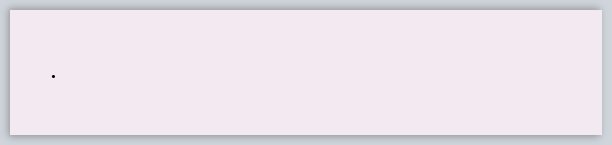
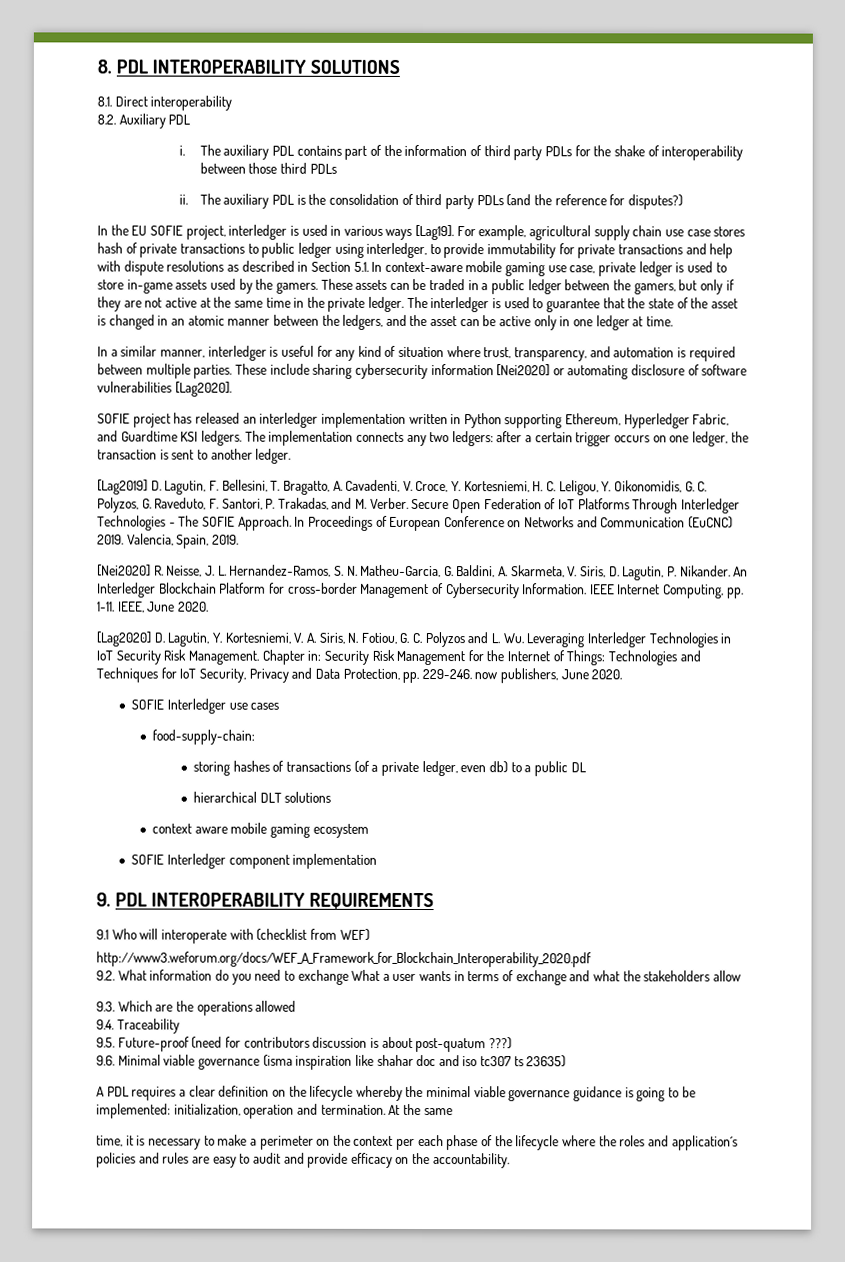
[51,75,56,78] . -> [97,59,401,74] [97,95,233,111] [97,113,192,129] [179,144,744,161] [199,162,337,174] [179,193,683,210] [97,224,746,241] [97,242,734,259] [97,260,727,277] [97,278,735,295] [97,296,738,313] [97,314,673,331] [97,345,736,362] [97,363,748,380] [97,381,232,397] [97,412,730,429] [97,430,749,447] [97,448,292,464] [97,479,708,496] [97,497,740,514] [97,515,734,532] [97,533,239,549] [97,564,749,581] [97,582,744,599] [97,601,209,613] [96,631,732,648] [96,649,701,666] [96,667,623,684] [131,698,280,714] [151,729,255,745] [193,760,587,777] [193,791,332,803] [151,822,369,838] [131,853,378,869] [96,892,435,910] [96,928,370,944] [96,951,592,968] [96,969,741,986] [96,1000,297,1016] [96,1018,180,1034] [96,1036,512,1053] [96,1054,567,1070] [96,1085,696,1102] [96,1103,453,1119] [96,1134,738,1151] [96,1152,510,1169] 8. PDL INTEROPERABILITY SOLUTIONS // 8.1. Direct interoperability // 8.2. Auxiliary PDL // i. The auxiliary PDL contains part of the information of third party PDLs for the shake of interoperability between those third PDLs // ii. The auxiliary PDL is the consolidation of third party PDLs (and the reference for disputes?) // In the EU SOFIE project, interledger is used in various ways [Lag19]. For example, agricultural supply chain use case stores hash of private transactions to public ledger using interledger, to provide immutability for private transactions and help with dispute resolutions as described in Section 5.1. In context-aware mobile gaming use case, private ledger is used to store in-game assets used by the gamers. These assets can be traded in a public ledger between the gamers, but only if they are not active at the same time in the private ledger. The interledger is used to guarantee that the state of the asset is changed in an atomic manner between the ledgers, and the asset can be active only in one ledger at time. // In a similar manner, interledger is useful for any kind of situation where trust, transparency, and automation is required between multiple parties. These include sharing cybersecurity information [Nei2020] or automating disclosure of software vulnerabilities [Lag2020]. // SOFIE project has released an interledger implementation written in Python supporting Ethereum, Hyperledger Fabric, and Guardtime KSI ledgers. The implementation connects any two ledgers: after a certain trigger occurs on one ledger, the transaction is sent to another ledger. // [Lag2019] D. Lagutin, F. Bellesini, T. Bragatto, A. Cavadenti, V. Croce, Y. Kortesniemi, H. C. Leligou, Y. Oikonomidis, G. C. Polyzos, G. Raveduto, F. Santori, P. Trakadas, and M. Verber. Secure Open Federation of IoT Platforms Through Interledger Technologies - The SOFIE Approach. In Proceedings of European Conference on Networks and Communication (EuCNC) 2019. Valencia, Spain, 2019. // [Nei2020] R. Neisse, J. L. Hernandez-Ramos, S. N. Matheu-Garcia, G. Baldini, A. Skarmeta, V. Siris, D. Lagutin, P. Nikander. An Interledger Blockchain Platform for cross-border Management of Cybersecurity Information. IEEE Internet Computing, pp. 1-11. IEEE, June 2020. // [Lag2020] D. Lagutin, Y. Kortesniemi, V. A. Siris, N. Fotiou, G. C. Polyzos and L. Wu. Leveraging Interledger Technologies in IoT Security Risk Management. Chapter in: Security Risk Management for the Internet of Things: Technologies and Techniques for IoT Security, Privacy and Data Protection, pp. 229-246. now publishers, June 2020. // SOFIE Interledger use cases // food-supply-chain: // storing hashes of transactions (of a private ledger, even db) to a public DL // hierarchical DLT solutions // context aware mobile gaming ecosystem // SOFIE Interledger component implementation // 9. PDL INTEROPERABILITY REQUIREMENTS // 9.1 Who will interoperate with (checklist from WEF) // http://www3.weforum.org/docs/WEF_A_Framework_for_Blockchain_Interoperability_2020.pdf // 9.2. What information do you need to exchange What a user wants in terms of exchange and what the stakeholders allow // 9.3. Which are the operations allowed // 9.4. Traceability // 9.5. Future-proof (need for contributors discussion is about post-quatum ???) // 9.6. Minimal viable governance (isma inspiration like shahar doc and iso tc307 ts 23635) // A PDL requires a clear definition on the lifecycle whereby the minimal viable governance guidance is going to be implemented: initialization, operation and termination. At the same // time, it is necessary to make a perimeter on the context per each phase of the lifecycle where the roles and application´s policies and rules are easy to audit and provide efficacy on the accountability.

